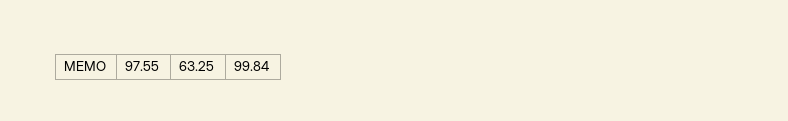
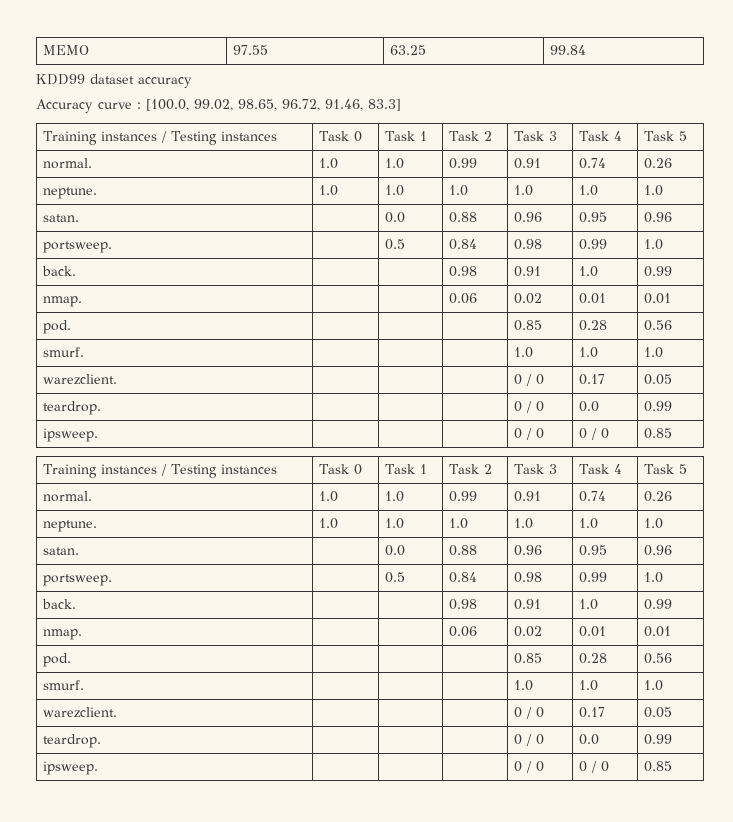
(270, 66) none -> [36,74,192,88] [36,99,401,113] [43,131,278,145] [319,131,363,142] [385,131,428,141] [449,131,493,141] [514,131,558,141] [579,131,623,141] [644,131,688,141] [43,158,93,169] [319,158,339,169] [385,158,405,169] [449,158,478,169] [514,158,542,169] [579,158,607,169] [644,158,673,169] [43,187,98,199] [319,185,339,196] [385,185,405,196] [449,185,469,196] [514,185,534,196] [579,185,599,196] [644,185,664,196] [43,214,80,222] [385,212,406,223] [449,212,478,223] [514,212,543,223] [579,212,608,223] [644,212,673,223] [43,241,113,253] [385,239,406,250] [449,239,478,250] [514,239,543,250] [579,239,608,250] [644,239,664,250] [42,266,77,276] [449,266,478,277] [514,266,542,277] [579,266,599,277] [644,266,673,277] [43,296,83,307] [449,293,478,304] [514,293,543,304] [579,293,607,304] [644,293,672,304] [43,320,72,334] [514,320,543,331] [579,320,608,331] [644,320,673,331] [43,347,85,357] [514,347,534,358] [579,347,599,358] [644,347,664,358] [43,374,118,385] [514,374,545,386] [579,374,606,385] [644,374,673,385] [43,401,102,415] [514,401,545,413] [579,401,600,412] [644,401,673,412] [43,428,99,442] [514,428,545,440] [579,428,610,440] [644,428,673,439] [43,464,278,478] [319,464,363,475] [385,464,428,474] [449,464,493,474] [514,464,558,474] [579,464,623,474] [644,464,688,474] [43,491,93,502] [319,491,339,502] [385,491,405,502] [449,491,478,502] [514,491,542,502] [579,491,607,502] [644,491,673,502] [43,520,98,532] [319,518,339,529] [385,518,405,529] [449,518,469,529] [514,518,534,529] [579,518,599,529] [644,518,664,529] [43,547,80,555] [385,545,406,556] [449,545,478,556] [514,545,543,556] [579,545,608,556] [644,545,673,556] [43,574,113,586] [385,572,406,583] [449,572,478,583] [514,572,543,583] [579,572,608,583] [644,572,664,583] [42,599,77,609] [449,599,478,610] [514,599,542,610] [579,599,599,610] [644,599,673,610] [43,629,83,640] [449,626,478,637] [514,626,543,637] [579,626,607,637] [644,626,672,637] [43,653,72,667] [514,653,543,664] [579,653,608,664] [644,653,673,664] [43,680,85,690] [514,680,534,691] [579,680,599,691] [644,680,664,691] [43,707,118,718] [514,707,545,719] [579,707,606,718] [644,707,673,718] [43,734,102,748] [514,734,545,746] [579,734,600,745] [644,734,673,745] [43,761,99,775] [514,761,545,773] [579,761,610,773] [644,761,673,772] // KDD99 dataset accuracy // Accuracy curve : [100.0, 99.02, 98.65, 96.72, 91.46, 83.3] // Training instances / Testing instances | Task 0 | Task 1 | Task 2 | Task 3 | Task 4 | Task 5 // normal. | 1.0 | 1.0 | 0.99 | 0.91 | 0.74 | 0.26 // neptune. | 1.0 | 1.0 | 1.0 | 1.0 | 1.0 | 1.0 // satan. | | 0.0 | 0.88 | 0.96 | 0.95 | 0.96 // portsweep. | | 0.5 | 0.84 | 0.98 | 0.99 | 1.0 // back. | | | 0.98 | 0.91 | 1.0 | 0.99 // nmap. | | | 0.06 | 0.02 | 0.01 | 0.01 // pod. | | | | 0.85 | 0.28 | 0.56 // smurf. | | | | 1.0 | 1.0 | 1.0 // warezclient. | | | | 0 / 0 | 0.17 | 0.05 // teardrop. | | | | 0 / 0 | 0.0 | 0.99 // ipsweep. | | | | 0 / 0 | 0 / 0 | 0.85 // Training instances / Testing instances | Task 0 | Task 1 | Task 2 | Task 3 | Task 4 | Task 5 // normal. | 1.0 | 1.0 | 0.99 | 0.91 | 0.74 | 0.26 // neptune. | 1.0 | 1.0 | 1.0 | 1.0 | 1.0 | 1.0 // satan. | | 0.0 | 0.88 | 0.96 | 0.95 | 0.96 // portsweep. | | 0.5 | 0.84 | 0.98 | 0.99 | 1.0 // back. | | | 0.98 | 0.91 | 1.0 | 0.99 // nmap. | | | 0.06 | 0.02 | 0.01 | 0.01 // pod. | | | | 0.85 | 0.28 | 0.56 // smurf. | | | | 1.0 | 1.0 | 1.0 // warezclient. | | | | 0 / 0 | 0.17 | 0.05 // teardrop. | | | | 0 / 0 | 0.0 | 0.99 // ipsweep. | | | | 0 / 0 | 0 / 0 | 0.85

